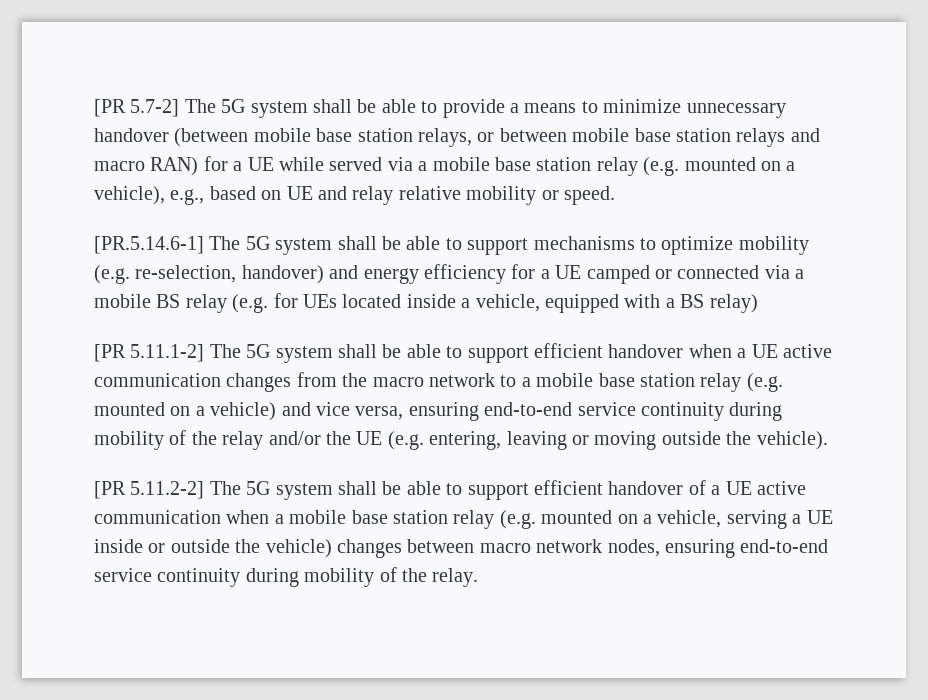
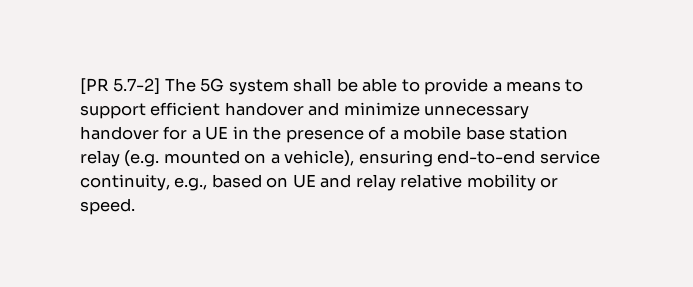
[603,99,786,118] [94,128,820,147] [94,156,413,176] minimize unnecessary handover (between mobile base station relays, or between mobile base station relays and macro RAN) for a UE while served via -> [80,102,530,119] [80,126,387,143] support efficient handover and minimize unnecessary handover for a UE in the presence of
(165, 195) none -> [358,150,600,167] [80,174,170,191] ensuring end-to-end service continuity,
[94,236,809,255] [94,264,805,284] [94,293,758,313] [94,343,832,363] [94,372,783,392] [94,402,783,421] [94,430,828,450] [94,480,806,500] [94,510,833,529] [94,539,829,558] [94,567,479,587] // [PR.5.14.6-1] The 5G system shall be able to support mechanisms to optimize mobility (e.g. re-selection, handover) and energy efficiency for a UE camped or connected via a mobile BS relay (e.g. for UEs located inside a vehicle, equipped with a BS relay) // [PR 5.11.1-2] The 5G system shall be able to support efficient handover when a UE active communication changes from the macro network to a mobile base station relay (e.g. mounted on a vehicle) and vice versa, ensuring end-to-end service continuity during mobility of the relay and/or the UE (e.g. entering, leaving or moving outside the vehicle). // [PR 5.11.2-2] The 5G system shall be able to support efficient handover of a UE active communication when a mobile base station relay (e.g. mounted on a vehicle, serving a UE inside or outside the vehicle) changes between macro network nodes, ensuring end-to-end service continuity during mobility of the relay. -> (135, 206) none

